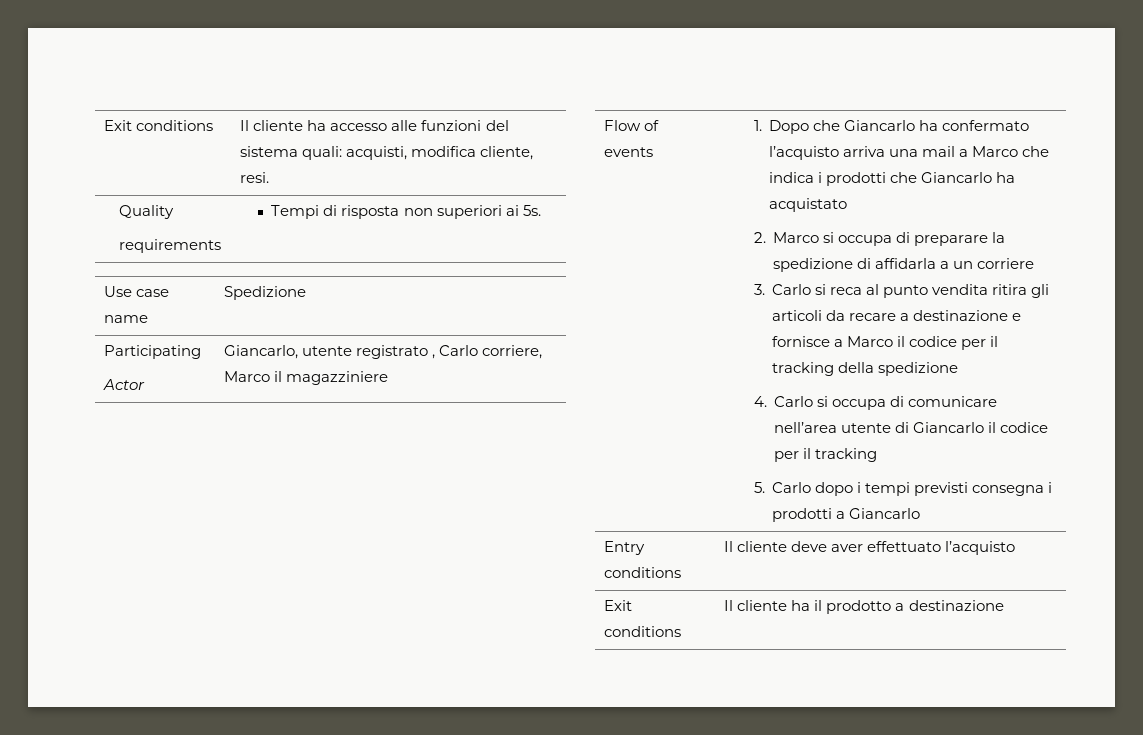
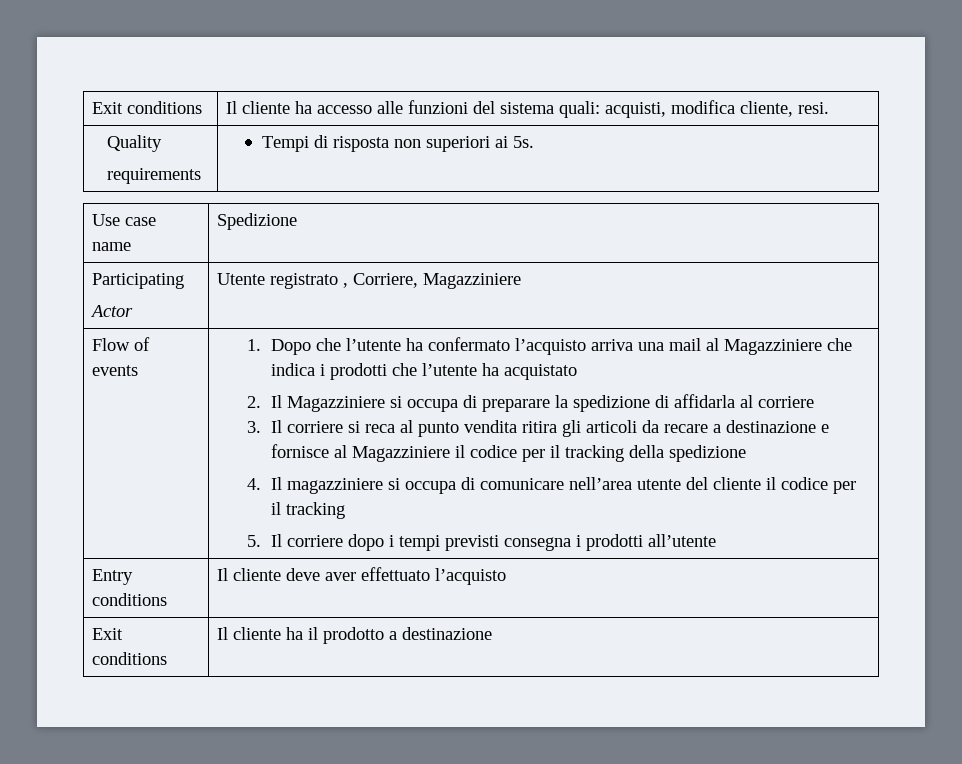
[224,345,543,359] [224,371,389,385] Giancarlo, utente registrato , Carlo corriere, Marco il magazziniere -> [217,273,522,289] Utente registrato , Corriere, Magazziniere
[844,120,916,131] Giancarlo -> [345,338,401,351] l’utente
[959,146,1019,157] a Marco -> [705,338,822,355] al Magazziniere
[921,172,993,183] Giancarlo -> [421,363,477,376] l’utente
[773,232,820,243] Marco -> [270,395,385,412] Il Magazziniere
[940,261,974,269] a un -> [739,395,753,408] al
[772,284,812,295] Carlo -> [270,420,343,433] Il corriere
[834,336,894,347] a Marco -> [333,445,450,462] al Magazziniere
[774,396,814,407] Carlo -> [270,477,383,494] Il magazziniere
[895,422,985,433] di Giancarlo -> [685,477,761,490] del cliente
[772,482,812,493] Carlo -> [270,534,343,547] Il corriere
[836,508,921,519] a Giancarlo -> [647,534,716,547] all’utente

